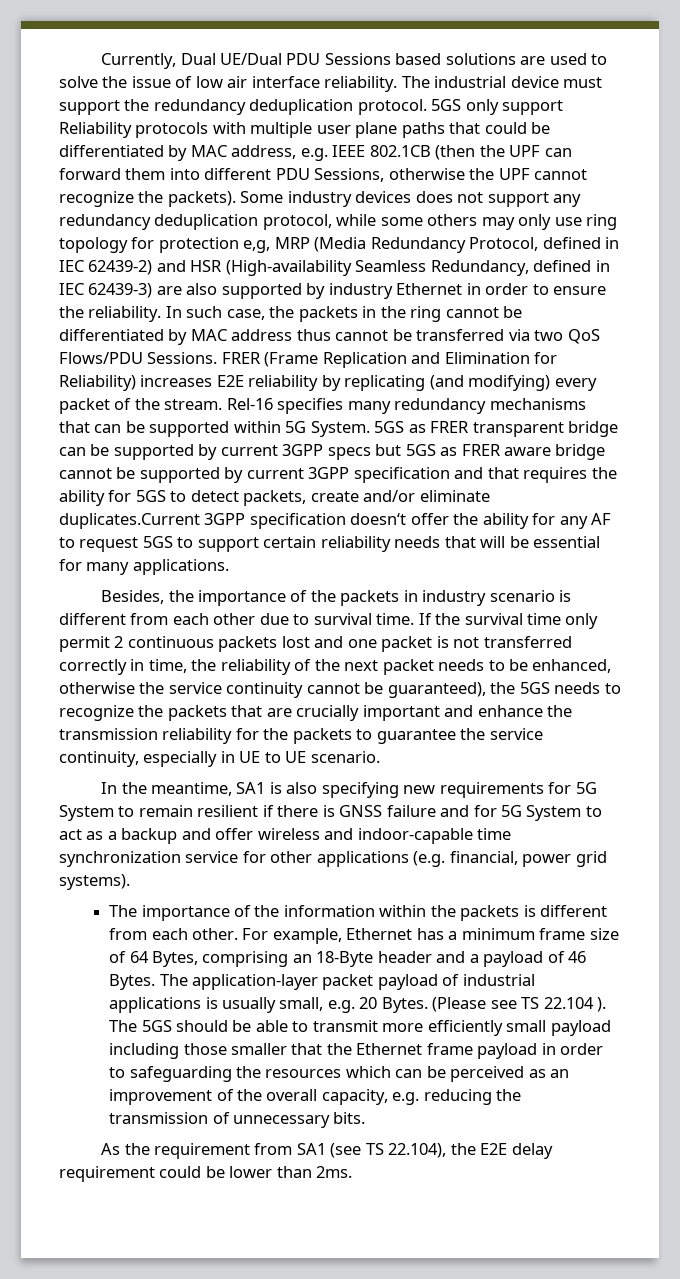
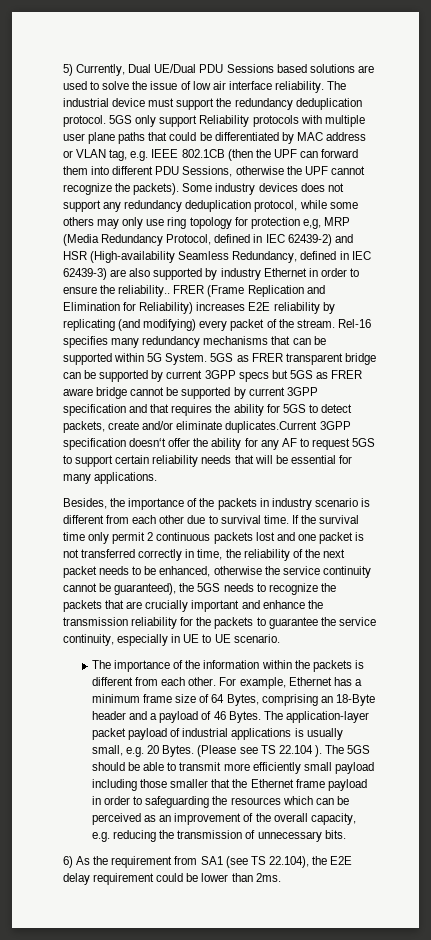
(101, 61) none -> [63,64,73,76] 5)
[231,145,297,159] address, -> [325,132,366,141] [63,149,128,161] address or VLAN tag,
[88,306,523,322] [59,329,600,345] [59,352,218,364] reliability. In such case, the packets in the ring cannot be differentiated by MAC address thus cannot be transferred via two QoS Flows/PDU Sessions. -> [118,285,171,297] reliability..
[101,782,597,798] [59,805,602,821] [59,828,512,844] [59,851,607,867] [59,874,130,890] // In the meantime, SA1 is also specifying new requirements for 5G System to remain resilient if there is GNSS failure and for 5G System to act as a backup and offer wireless and indoor-capable time synchronization service for other applications (e.g. financial, power grid systems). -> (280, 638) none
(366, 1118) none -> [63,856,73,868] 6)

